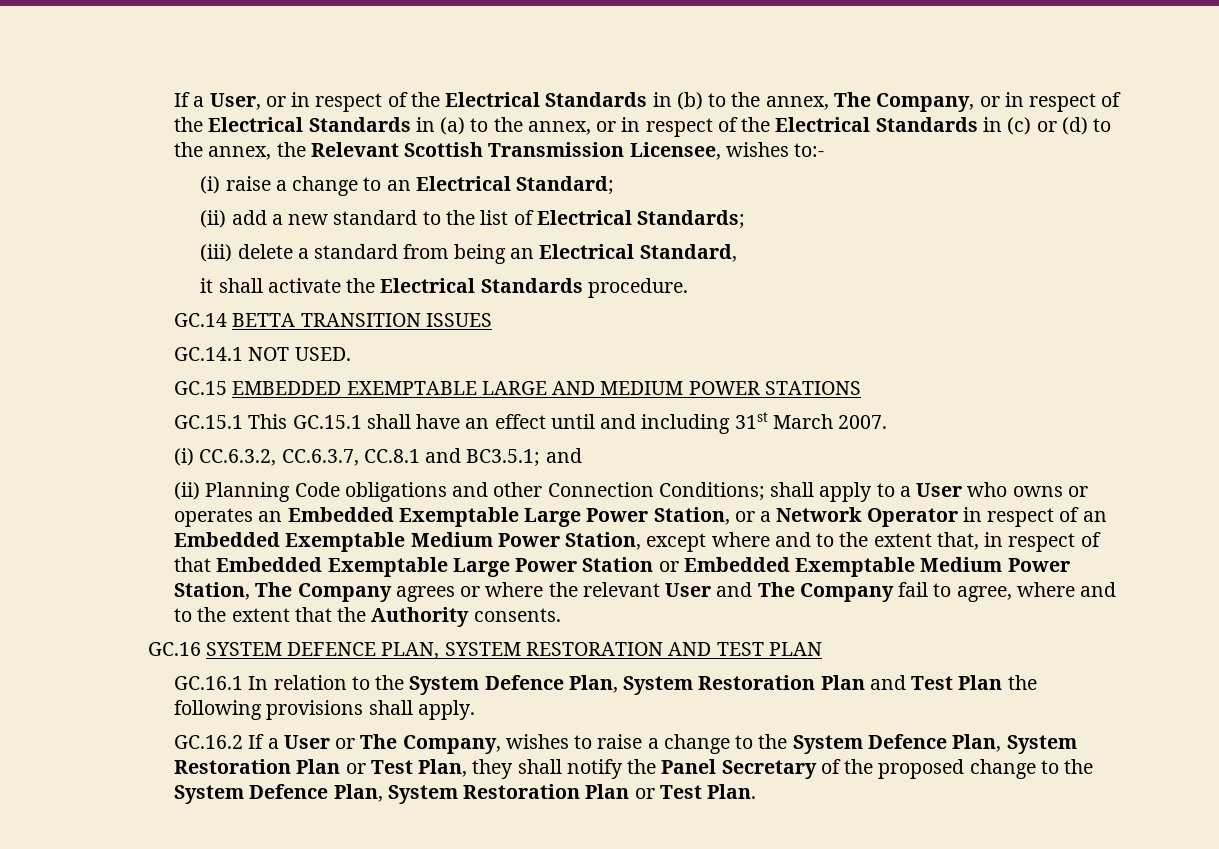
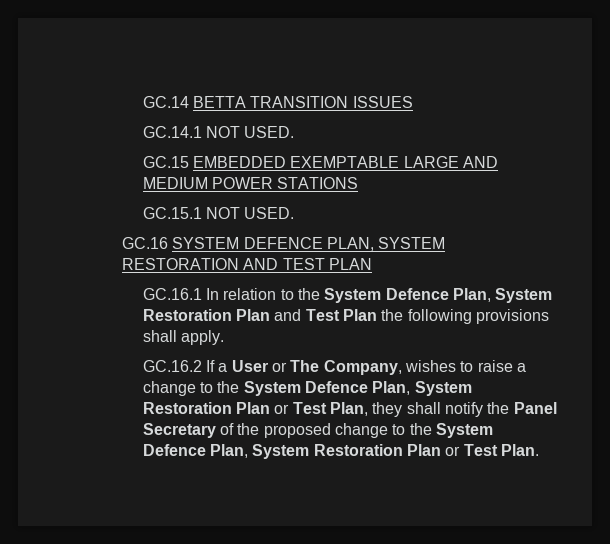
[174,92,1122,112] [174,117,1112,137] [174,142,825,160] [200,176,615,196] [200,210,746,229] [200,244,737,264] [200,278,688,298] If a User, or in respect of the Electrical Standards in (b) to the annex, The Company, or in respect of the Electrical Standards in (a) to the annex, or in respect of the Electrical Standards in (c) or (d) to the annex, the Relevant Scottish Transmission Licensee, wishes to:- // (i) raise a change to an Electrical Standard; // (ii) add a new standard to the list of Electrical Standards; // (iii) delete a standard from being an Electrical Standard, // it shall activate the Electrical Standards procedure. // -> (142, 102) none
[248,412,888,434] [174,448,582,467] [174,482,1089,502] [174,507,1107,527] [174,532,1101,552] [174,557,1070,577] [174,582,1117,602] [174,607,561,627] This GC.15.1 shall have an effect until and including 31st March 2007. // (i) CC.6.3.2, CC.6.3.7, CC.8.1 and BC3.5.1; and // (ii) Planning Code obligations and other Connection Conditions; shall apply to a User who owns or operates an Embedded Exemptable Large Power Station, or a Network Operator in respect of an Embedded Exemptable Medium Power Station, except where and to the extent that, in respect of that Embedded Exemptable Large Power Station or Embedded Exemptable Medium Power Station, The Company agrees or where the relevant User and The Company fail to agree, where and to the extent that the Authority consents. -> [206,207,295,219] NOT USED.

